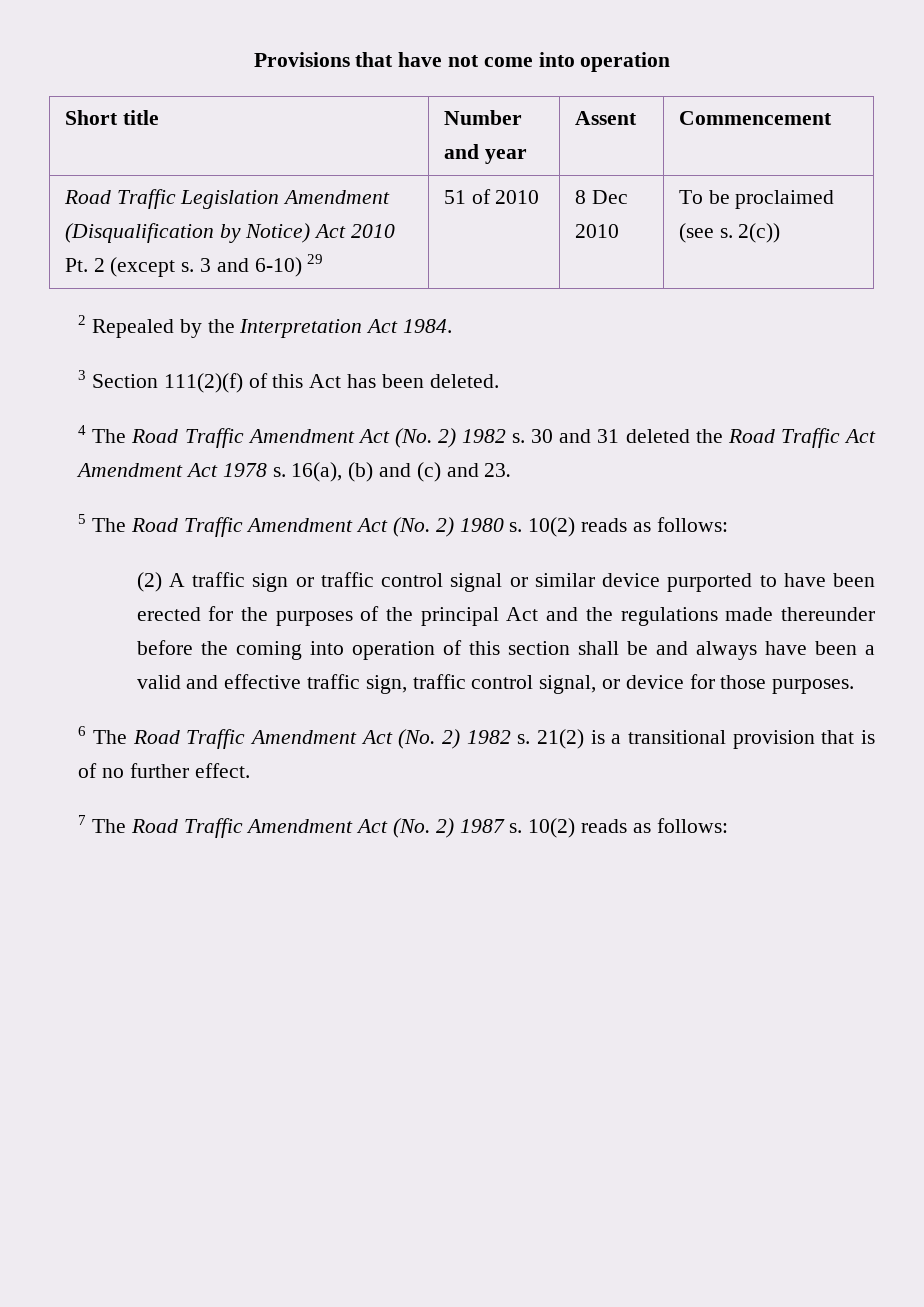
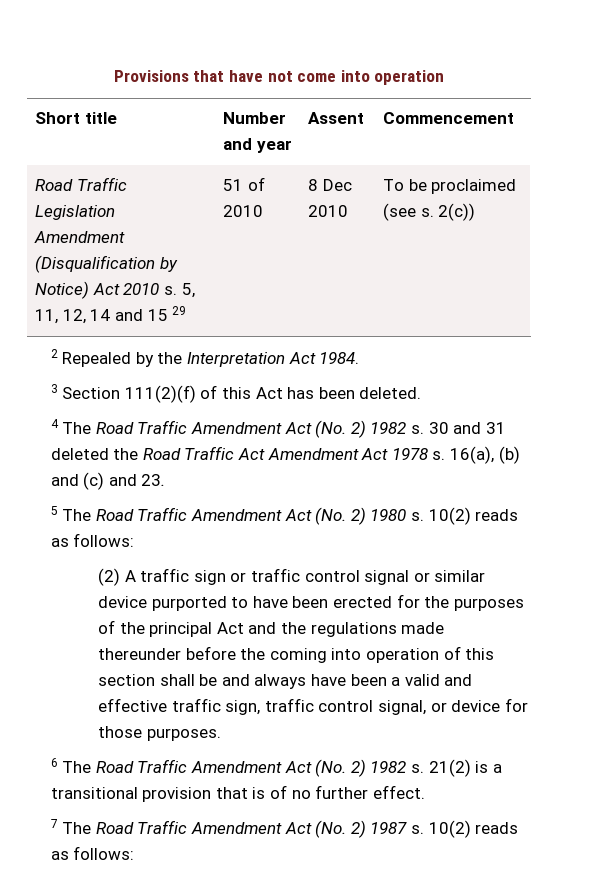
[64,257,302,277] Pt. 2 (except s. 3 and 6-10) -> [164,283,195,298] [35,309,168,324] s. 5, 11, 12, 14 and 15

